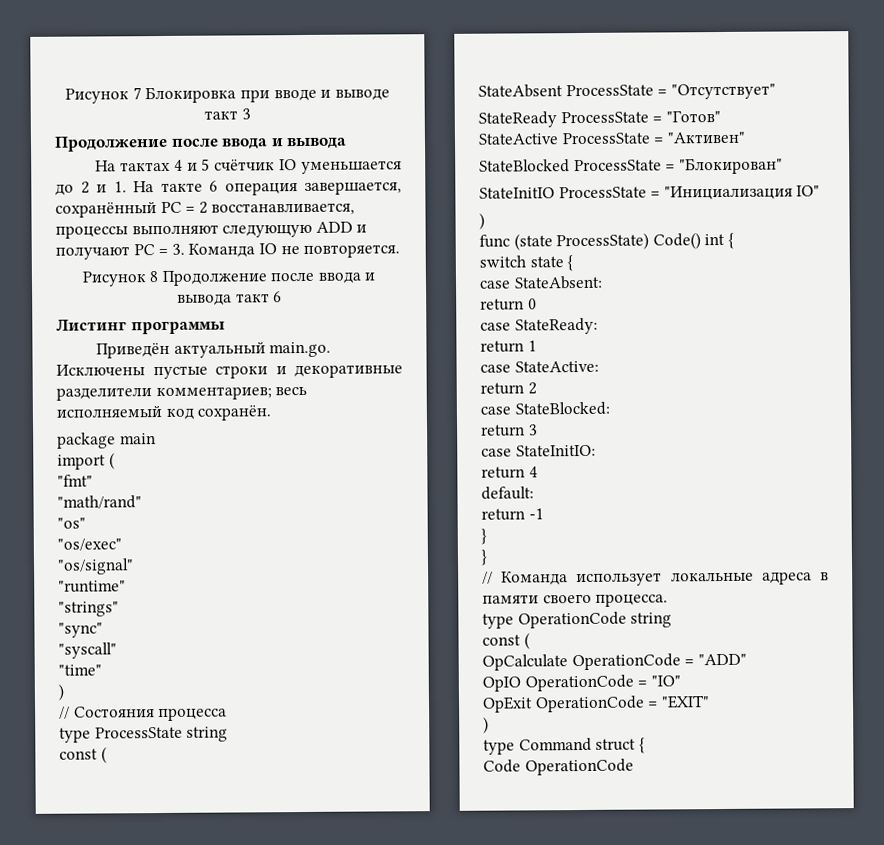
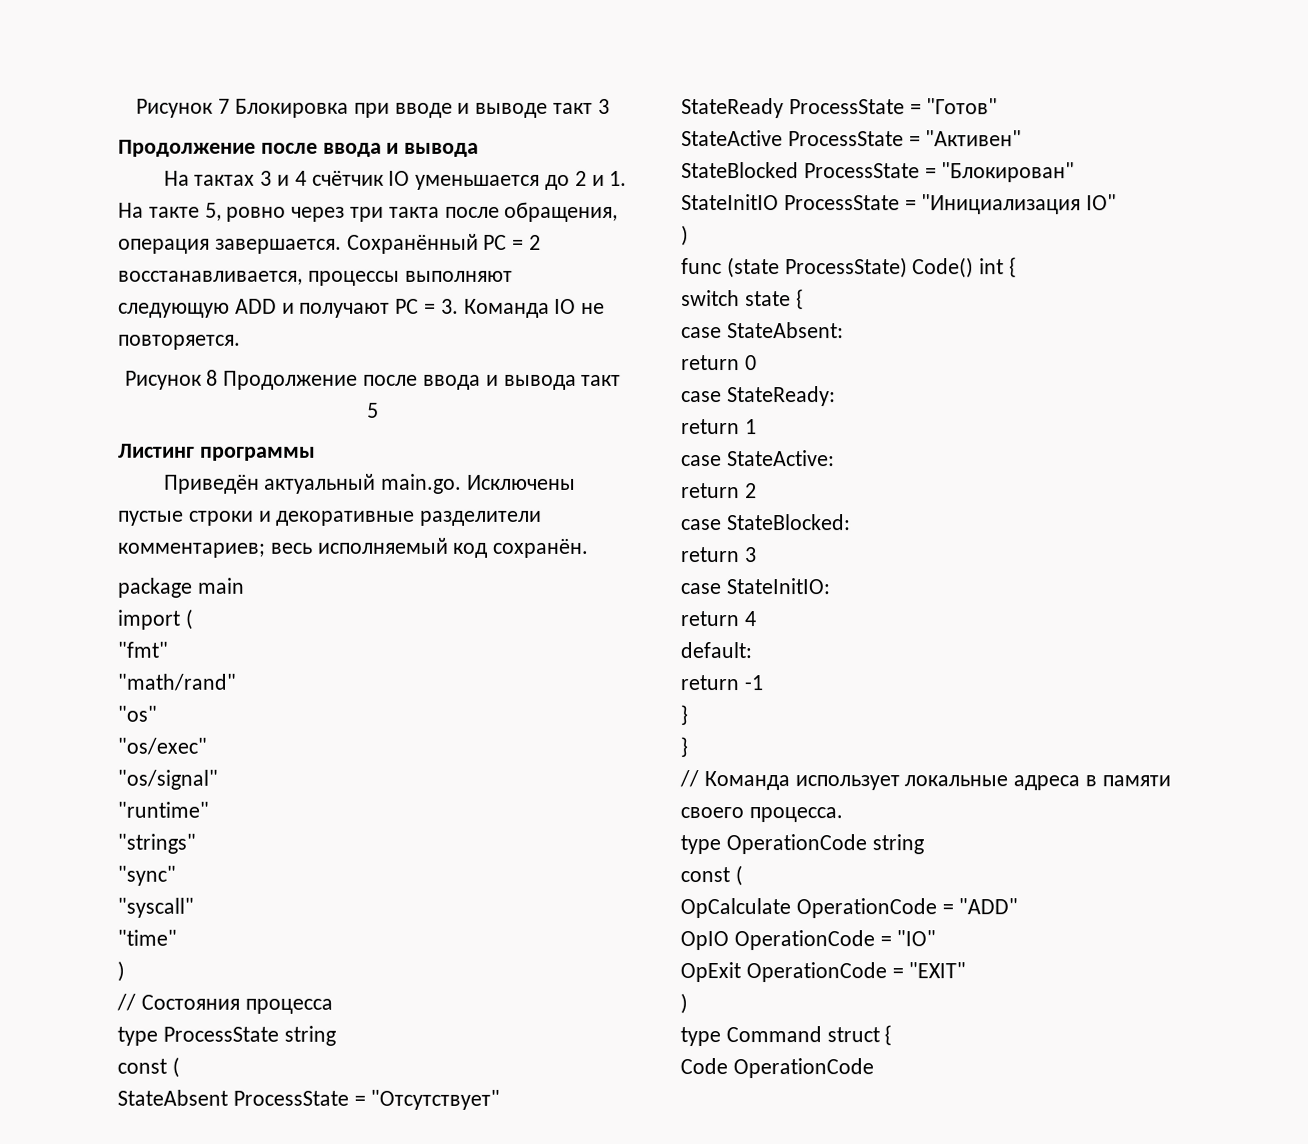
[173,158,211,171] 4 и 5 -> [260,170,307,186] 3 и 4
[209,180,402,196] [55,201,157,218] 6 операция завершается, сохранённый -> [204,201,619,222] [118,233,479,254] 5, ровно через три такта после обращения, операция завершается. Сохранённый
[273,291,283,303] 6 -> [367,402,379,418] 5

